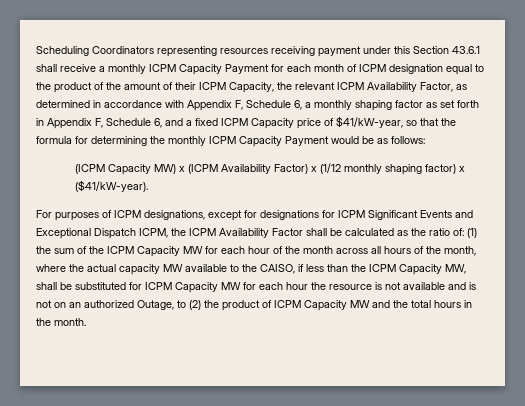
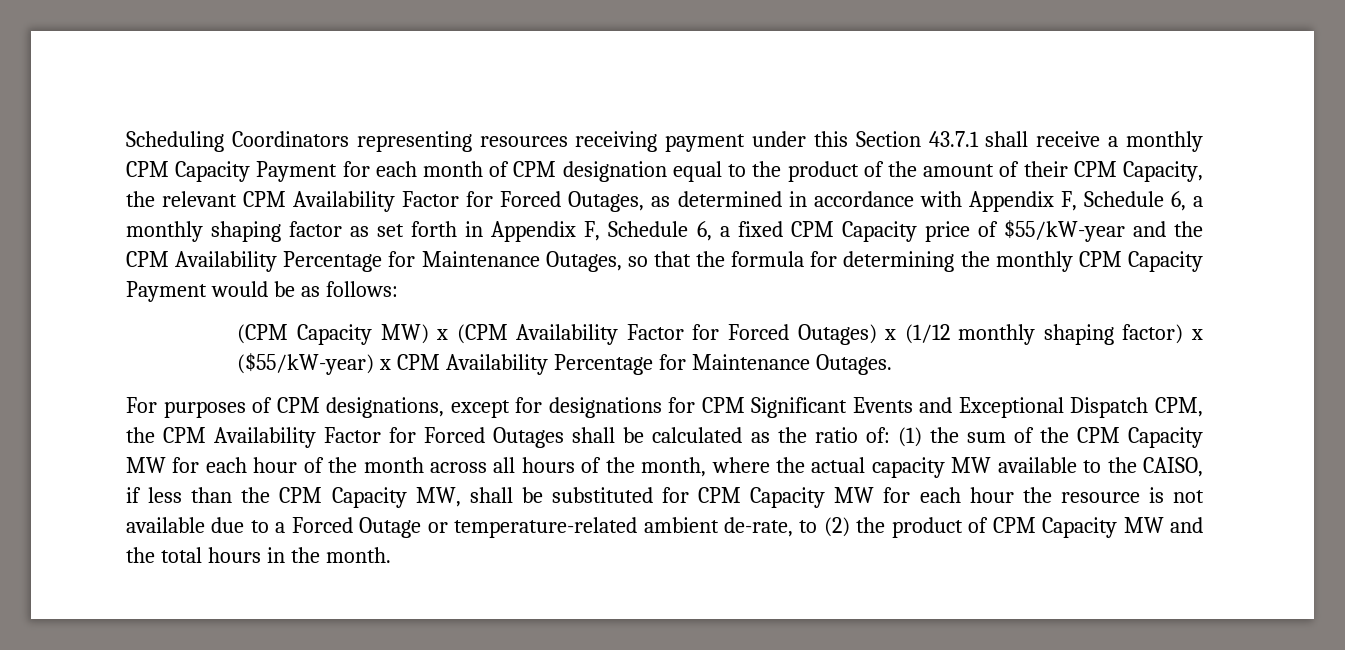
[452,46,480,54] 43.6.1 -> [928,131,979,147] 43.7.1
[149,64,176,72] ICPM -> [126,161,169,177] CPM
[359,64,386,72] ICPM -> [513,161,557,177] CPM
[199,82,226,90] ICPM -> [1073,161,1117,177] CPM
[337,82,453,92] ICPM Availability Factor, -> [243,191,645,212] CPM Availability Factor for Forced Outages,
[165,118,183,126] and -> (712, 231) none
[221,118,248,126] ICPM -> [790,221,834,237] CPM
[336,116,403,128] $41/kW-year, -> [1003,220,1204,242] [126,251,622,272] $55/kW-year and the CPM Availability Percentage for Maintenance Outages,
[209,136,236,144] ICPM -> [1078,251,1122,267] CPM
[74,164,105,174] (ICPM -> [237,324,289,344] (CPM
[187,164,308,174] (ICPM Availability Factor) -> [456,324,877,345] (CPM Availability Factor for Forced Outages)
[74,180,148,192] ($41/kW-year). -> [237,353,892,375] ($55/kW-year) x CPM Availability Percentage for Maintenance Outages.
[114,210,141,218] ICPM -> [276,397,320,413] CPM
[338,210,365,218] ICPM -> [701,397,745,413] CPM
[139,228,303,238] ICPM, the ICPM Availability Factor -> [1154,397,1203,417] [126,427,565,448] CPM, the CPM Availability Factor for Forced Outages
[107,246,134,254] ICPM -> [1076,427,1120,443] CPM
[369,264,396,272] ICPM -> [279,487,323,503] CPM
[145,282,172,290] ICPM -> [698,487,742,503] CPM
[448,282,476,290] [36,300,174,310] and is not on an authorized Outage, -> [211,517,793,538] due to a Forced Outage or temperature-related ambient de-rate,
[274,300,301,308] ICPM -> [992,517,1036,533] CPM

